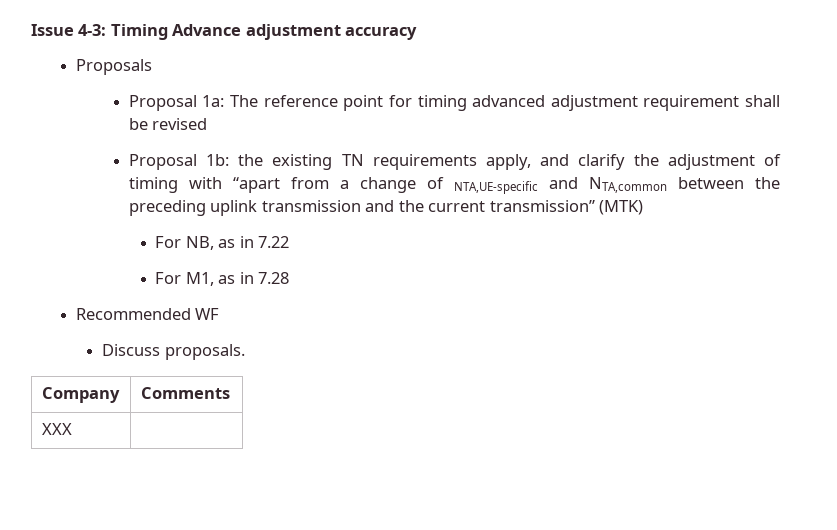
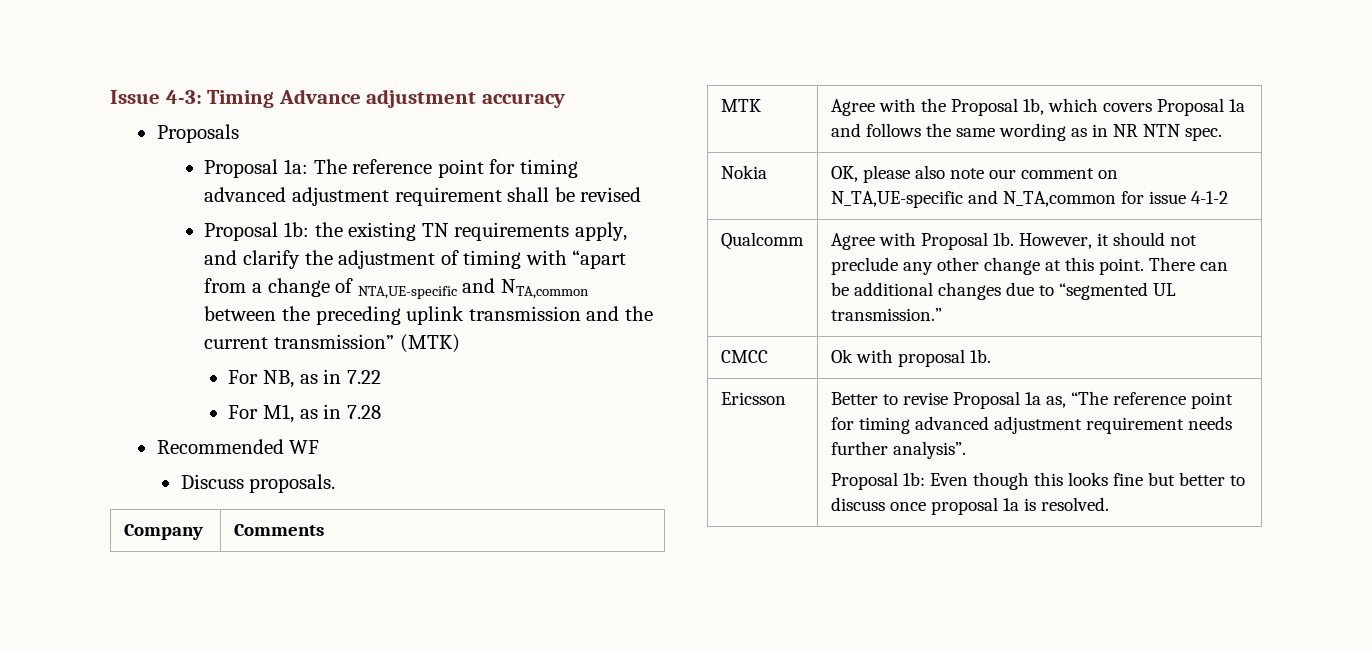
[41,423,72,435] XXX | -> [720,99,761,112] [830,98,1245,116] [830,123,1222,141] [720,165,767,179] [830,165,1118,183] [830,190,1228,208] [720,232,804,250] [830,232,1197,250] [830,257,1228,275] [830,282,1176,300] [830,308,942,321] [720,350,768,363] [830,349,991,367] [720,392,786,405] [830,391,1233,409] [830,416,1232,434] [830,441,966,459] [830,472,1245,490] [830,497,1109,515] MTK | Agree with the Proposal 1b, which covers Proposal 1a and follows the same wording as in NR NTN spec. // Nokia | OK, please also note our comment on N_TA,UE-specific and N_TA,common for issue 4-1-2 // Qualcomm | Agree with Proposal 1b. However, it should not preclude any other change at this point. There can be additional changes due to “segmented UL transmission.” // CMCC | Ok with proposal 1b. // Ericsson | Better to revise Proposal 1a as, “The reference point for timing advanced adjustment requirement needs further analysis”. // Proposal 1b: Even though this looks fine but better to discuss once proposal 1a is resolved.

